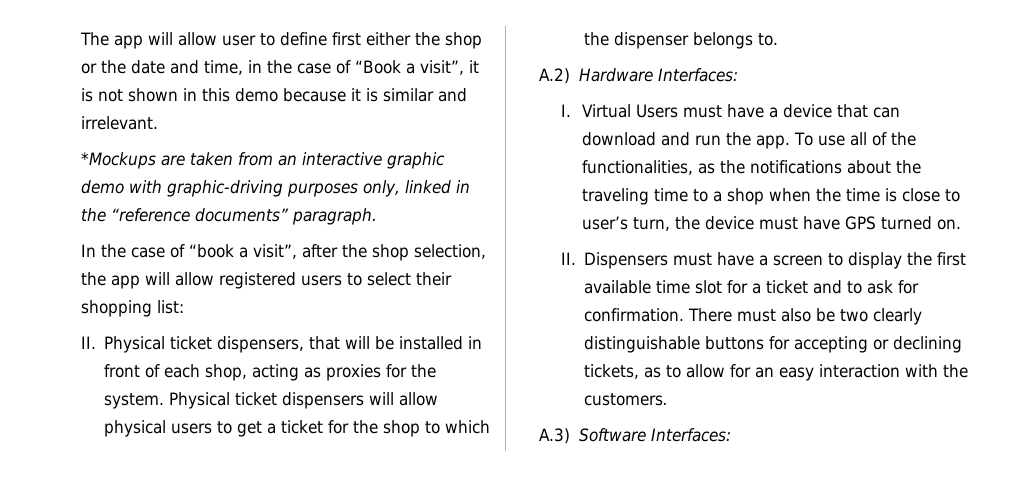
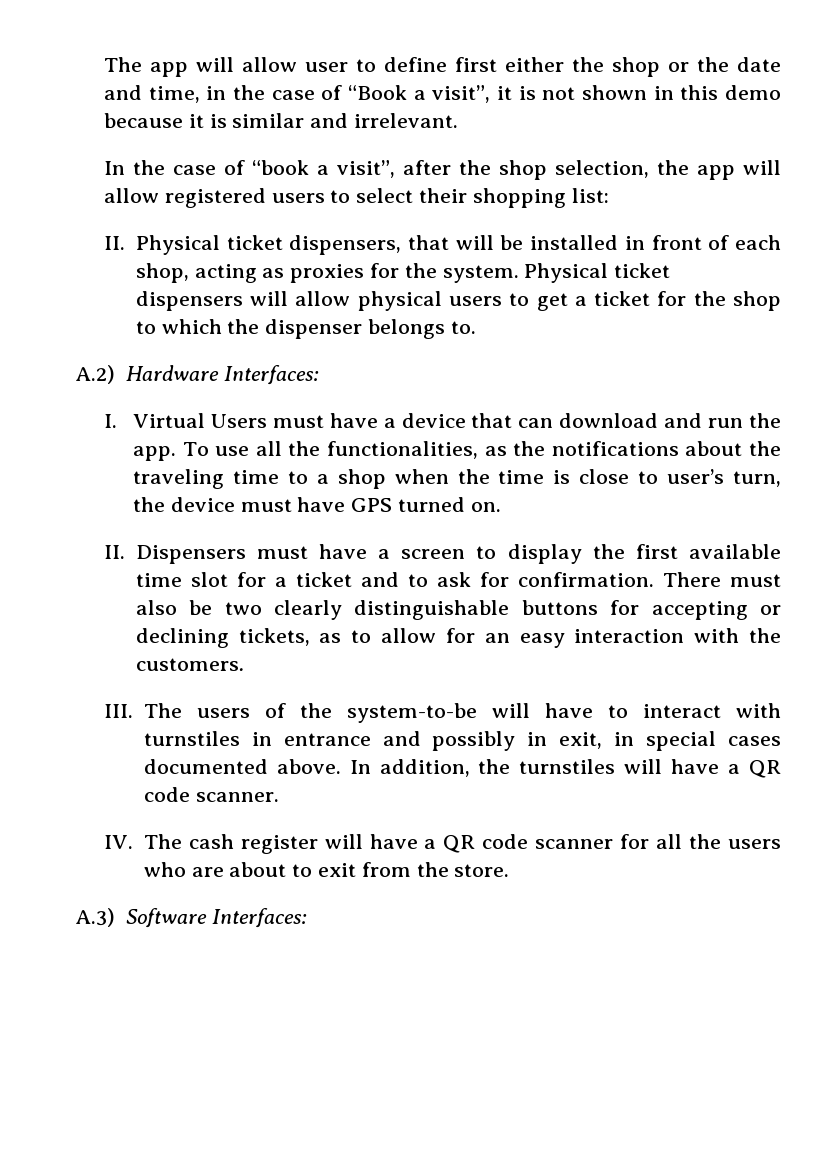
[80,152,445,169] [80,180,470,197] [80,208,377,225] // *Mockups are taken from an interactive graphic demo with graphic-driving purposes only, linked in the “reference documents” paragraph. -> (459, 120) none
[871,132,887,146] of -> (282, 448) none
(668, 399) none -> [104,703,781,723] [143,731,781,751] [143,759,781,778] [143,787,279,802] [104,834,781,854] [143,862,510,877] // III. The users of the system-to-be will have to interact with turnstiles in entrance and possibly in exit, in special cases documented above. In addition, the turnstiles will have a QR code scanner. // IV. The cash register will have a QR code scanner for all the users who are about to exit from the store.

